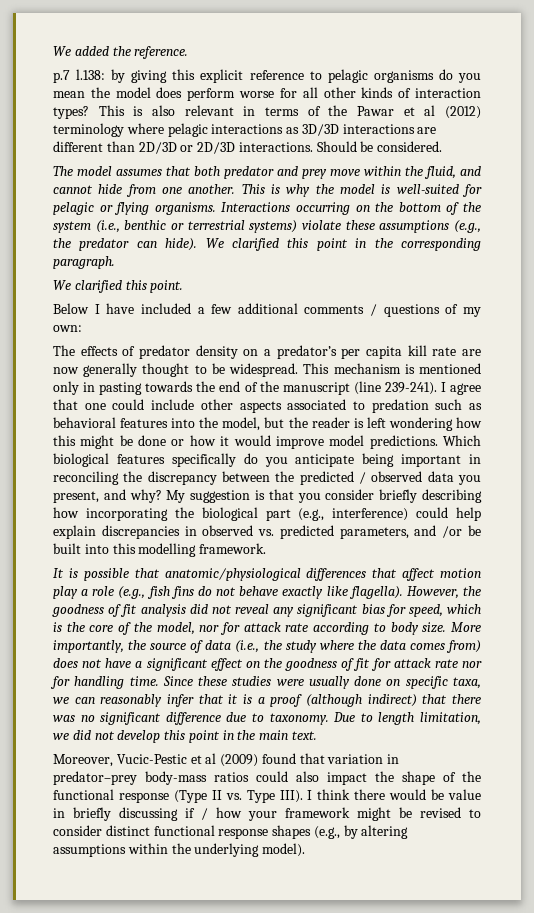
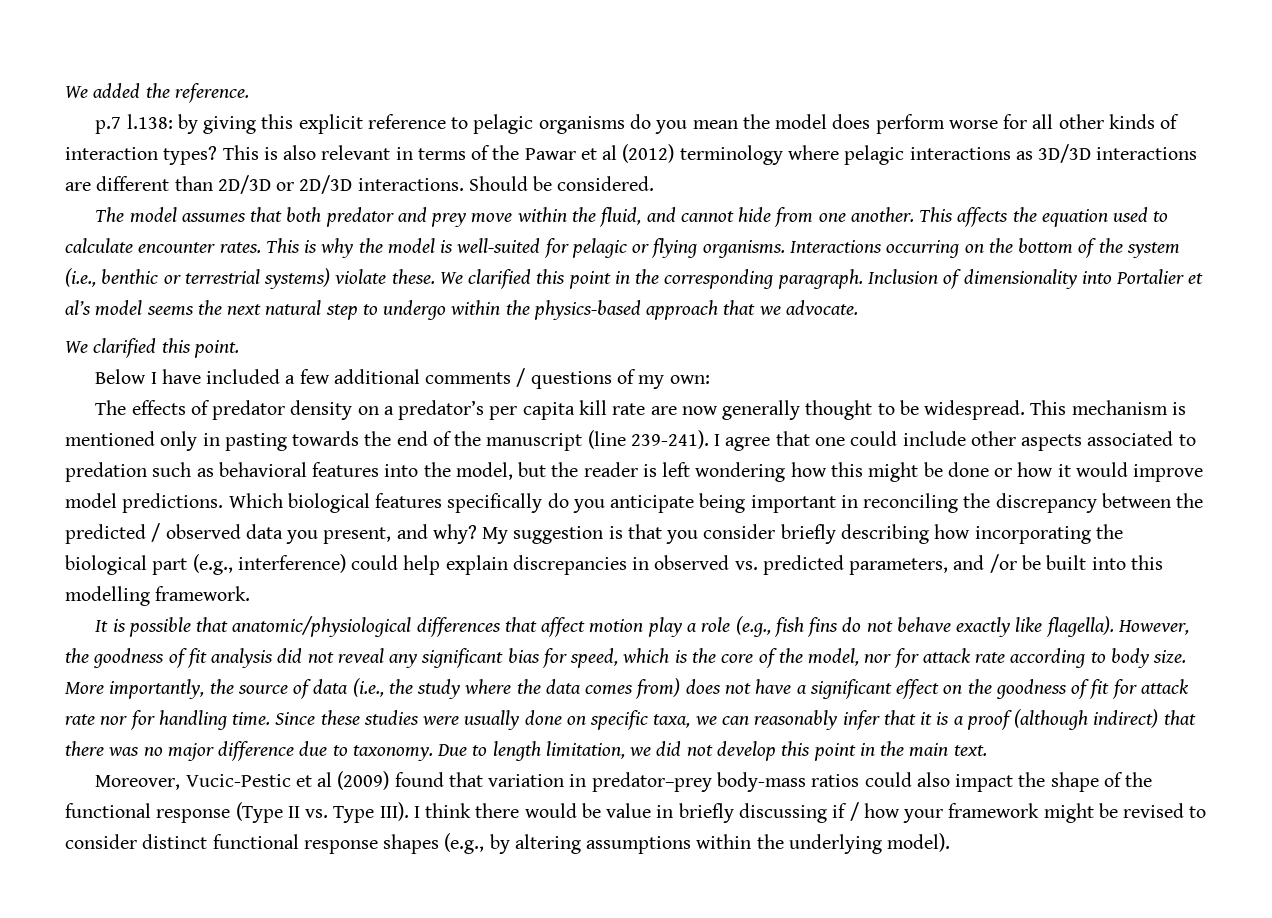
(265, 189) none -> [957,207,1169,227] [65,238,300,253] affects the equation used to calculate encounter rates. This
[345,220,482,233] [53,238,198,251] these assumptions (e.g., the predator can hide). -> [391,269,435,284] these.
(115, 262) none -> [867,269,1204,289] [65,300,858,320] Inclusion of dimensionality into Portalier et al’s model seems the next natural step to undergo within the physics-based approach that we advocate.
[100,712,162,725] significant -> [167,743,214,761] major

